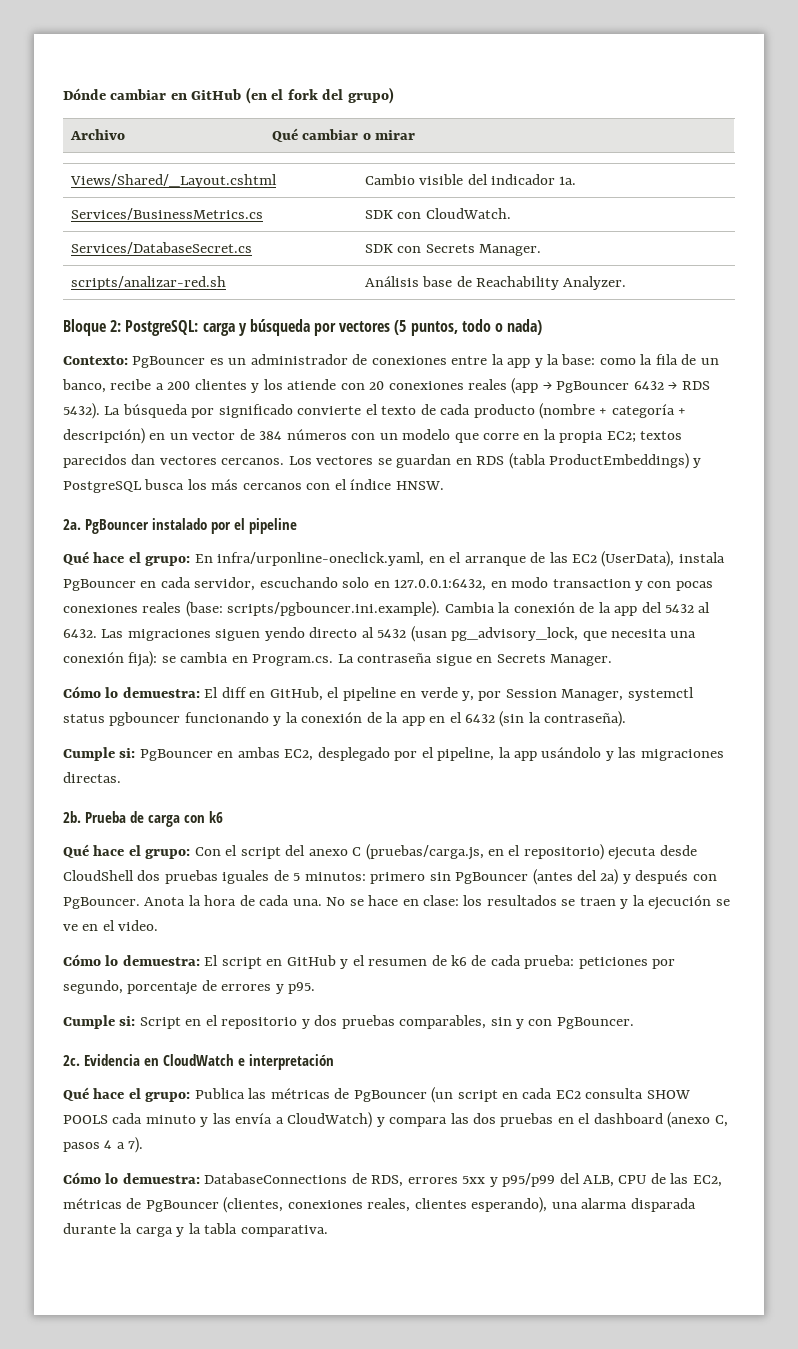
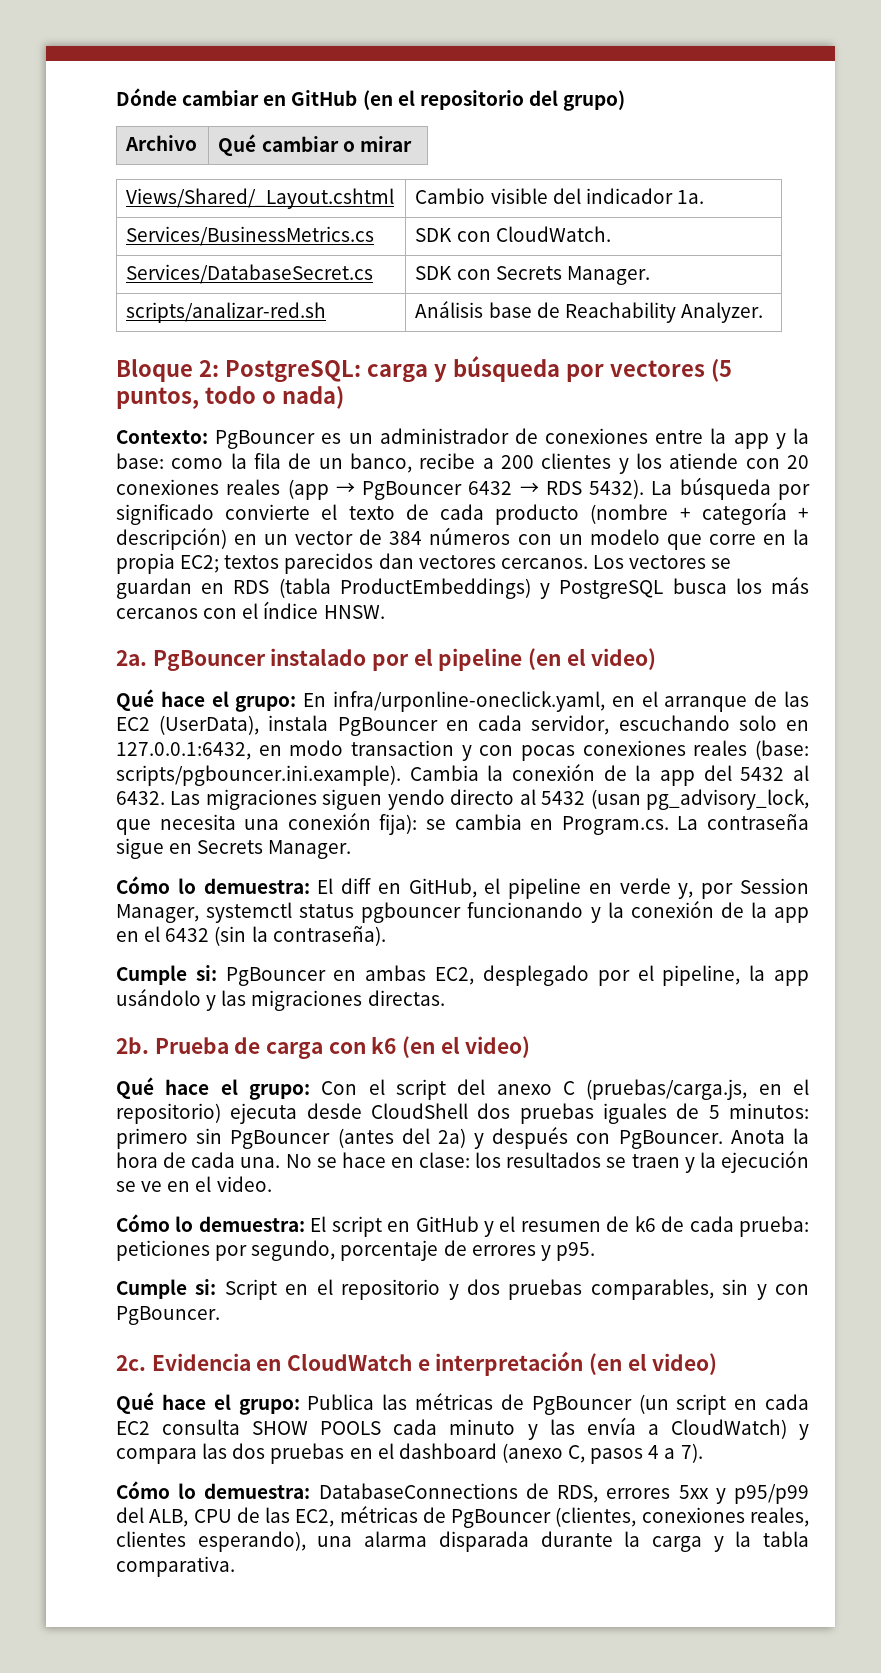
[287,89,318,100] fork -> [419,90,524,110] repositorio
(297, 526) none -> [528,648,657,670] (en el video)
(223, 817) none -> [402,1036,531,1058] (en el video)
(334, 1062) none -> [589,1353,718,1375] (en el video)

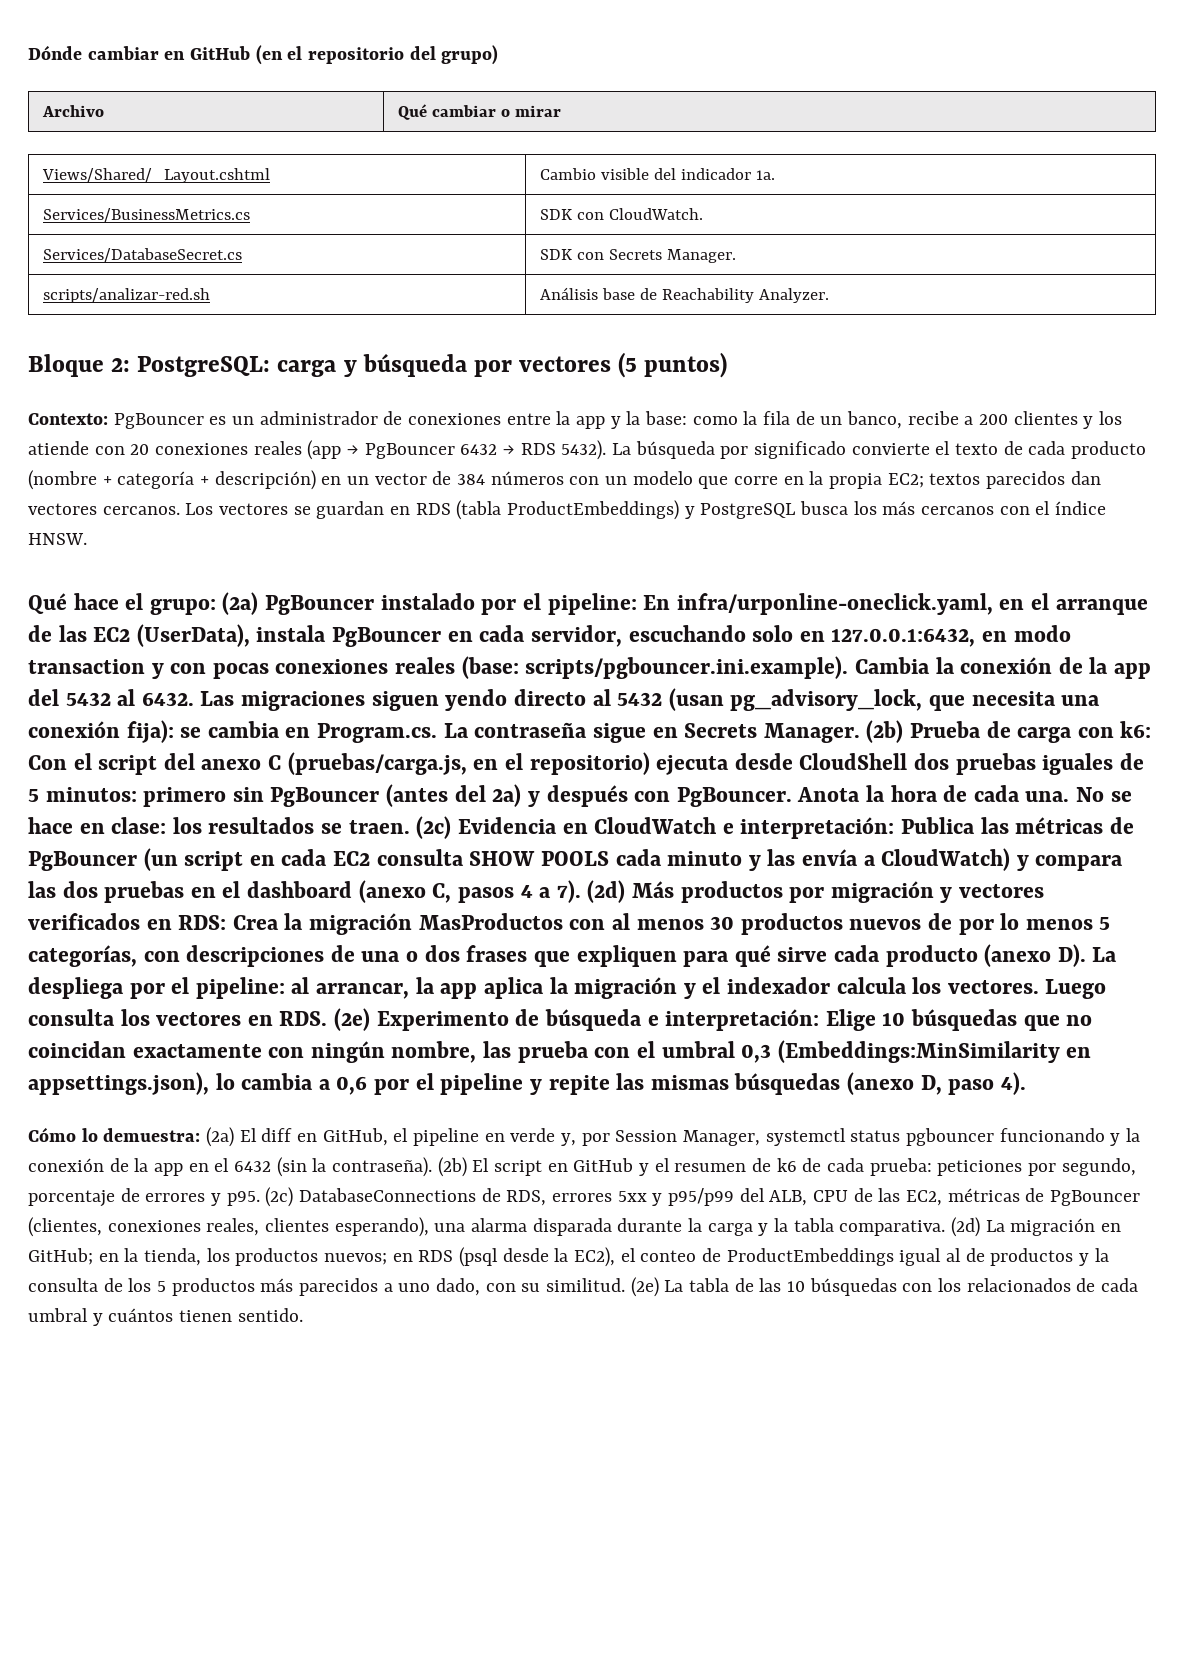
[116,386,344,409] puntos, todo o nada) -> [644,352,728,378] puntos)
[116,648,657,671] [116,689,297,712] 2a. PgBouncer instalado por el pipeline (en el video) // Qué hace el grupo: -> [28,592,637,615] Qué hace el grupo: (2a) PgBouncer instalado por el pipeline:
[116,876,809,899] [116,901,810,923] [116,926,386,946] [116,965,810,986] [116,989,445,1011] [116,1036,531,1059] [116,1077,310,1100] // Cómo lo demuestra: El diff en GitHub, el pipeline en verde y, por Session Manager, systemctl status pgbouncer funcionando y la conexión de la app en el 6432 (sin la contraseña). // Cumple si: PgBouncer en ambas EC2, desplegado por el pipeline, la app usándolo y las migraciones directas. // 2b. Prueba de carga con k6 (en el video) // Qué hace el grupo: -> [866,720,1152,743] (2b) Prueba de carga con k6:
[631,1151,809,1173] [116,1176,272,1192] [116,1214,810,1237] [116,1240,595,1261] [116,1279,809,1300] [116,1306,220,1325] [116,1351,718,1376] [116,1392,300,1415] traen y la ejecución se ve en el video. // Cómo lo demuestra: El script en GitHub y el resumen de k6 de cada prueba: peticiones por segundo, porcentaje de errores y p95. // Cumple si: Script en el repositorio y dos pruebas comparables, sin y con PgBouncer. // 2c. Evidencia en CloudWatch e interpretación (en el video) // Qué hace el grupo: -> [348,816,895,839] traen. (2c) Evidencia en CloudWatch e interpretación:
[116,1481,311,1499] // Cómo lo demuestra: -> [587,880,1045,903] [28,913,1111,935] [28,944,1118,967] [28,977,1107,999] [28,1008,1093,1031] [28,1040,1092,1063] [28,1072,1026,1095] [28,1127,1141,1147] [28,1157,1136,1177] [28,1187,294,1207] (2d) Más productos por migración y vectores verificados en RDS: Crea la migración MasProductos con al menos 30 productos nuevos de por lo menos 5 categorías, con descripciones de una o dos frases que expliquen para qué sirve cada producto (anexo D). La despliega por el pipeline: al arrancar, la app aplica la migración y el indexador calcula los vectores. Luego consulta los vectores en RDS. (2e) Experimento de búsqueda e interpretación: Elige 10 búsquedas que no coincidan exactamente con ningún nombre, las prueba con el umbral 0,3 (Embeddings:MinSimilarity en appsettings.json), lo cambia a 0,6 por el pipeline y repite las mismas búsquedas (anexo D, paso 4). // Cómo lo demuestra: (2a) El diff en GitHub, el pipeline en verde y, por Session Manager, systemctl status pgbouncer funcionando y la conexión de la app en el 6432 (sin la contraseña). (2b) El script en GitHub y el resumen de k6 de cada prueba: peticiones por segundo, porcentaje de errores y p95. (2c)
(235, 1566) none -> [951,1217,1122,1237] [28,1247,1109,1267] [28,1277,1139,1297] [28,1308,303,1326] (2d) La migración en GitHub; en la tienda, los productos nuevos; en RDS (psql desde la EC2), el conteo de ProductEmbeddings igual al de productos y la consulta de los 5 productos más parecidos a uno dado, con su similitud. (2e) La tabla de las 10 búsquedas con los relacionados de cada umbral y cuántos tienen sentido.

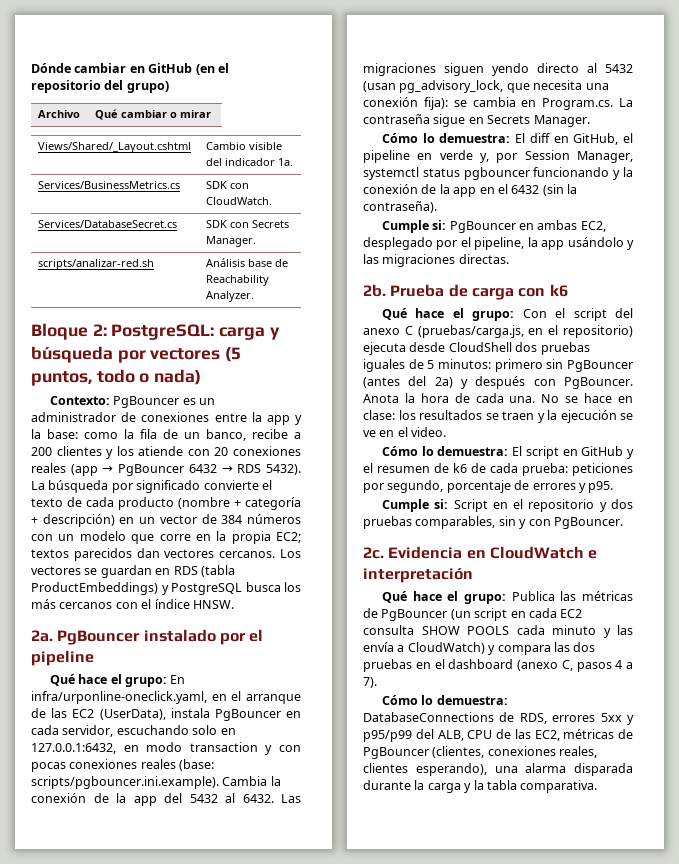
[644,352,728,378] puntos) -> [31,369,202,386] puntos, todo o nada)
[28,592,637,615] Qué hace el grupo: (2a) PgBouncer instalado por el pipeline: -> [31,629,264,645] [31,650,94,666] [49,674,168,687] 2a. PgBouncer instalado por el pipeline // Qué hace el grupo:
[866,720,1152,743] (2b) Prueba de carga con k6: -> [381,133,633,145] [363,150,633,163] [363,167,633,180] [363,184,577,197] [363,201,437,213] [381,220,606,233] [363,237,634,250] [363,254,509,267] [363,284,568,300] [381,308,515,321] // Cómo lo demuestra: El diff en GitHub, el pipeline en verde y, por Session Manager, systemctl status pgbouncer funcionando y la conexión de la app en el 6432 (sin la contraseña). // Cumple si: PgBouncer en ambas EC2, desplegado por el pipeline, la app usándolo y las migraciones directas. // 2b. Prueba de carga con k6 // Qué hace el grupo:
[348,816,895,839] traen. (2c) Evidencia en CloudWatch e interpretación: -> [502,410,633,423] [363,427,447,437] [381,446,634,459] [363,463,633,476] [363,480,614,493] [381,499,633,512] [363,516,623,529] [363,546,598,559] [363,568,473,583] [381,591,506,604] traen y la ejecución se ve en el video. // Cómo lo demuestra: El script en GitHub y el resumen de k6 de cada prueba: peticiones por segundo, porcentaje de errores y p95. // Cumple si: Script en el repositorio y dos pruebas comparables, sin y con PgBouncer. // 2c. Evidencia en CloudWatch e interpretación // Qué hace el grupo:
[587,880,1045,903] [28,913,1111,935] [28,944,1118,967] [28,977,1107,999] [28,1008,1093,1031] [28,1040,1092,1063] [28,1072,1026,1095] [28,1127,1141,1147] [28,1157,1136,1177] [28,1187,294,1207] (2d) Más productos por migración y vectores verificados en RDS: Crea la migración MasProductos con al menos 30 productos nuevos de por lo menos 5 categorías, con descripciones de una o dos frases que expliquen para qué sirve cada producto (anexo D). La despliega por el pipeline: al arrancar, la app aplica la migración y el indexador calcula los vectores. Luego consulta los vectores en RDS. (2e) Experimento de búsqueda e interpretación: Elige 10 búsquedas que no coincidan exactamente con ningún nombre, las prueba con el umbral 0,3 (Embeddings:MinSimilarity en appsettings.json), lo cambia a 0,6 por el pipeline y repite las mismas búsquedas (anexo D, paso 4). // Cómo lo demuestra: (2a) El diff en GitHub, el pipeline en verde y, por Session Manager, systemctl status pgbouncer funcionando y la conexión de la app en el 6432 (sin la contraseña). (2b) El script en GitHub y el resumen de k6 de cada prueba: peticiones por segundo, porcentaje de errores y p95. (2c) -> [381,695,508,705] // Cómo lo demuestra:
[951,1217,1122,1237] [28,1247,1109,1267] [28,1277,1139,1297] [28,1308,303,1326] (2d) La migración en GitHub; en la tienda, los productos nuevos; en RDS (psql desde la EC2), el conteo de ProductEmbeddings igual al de productos y la consulta de los 5 productos más parecidos a uno dado, con su similitud. (2e) La tabla de las 10 búsquedas con los relacionados de cada umbral y cuántos tienen sentido. -> (598, 786) none

